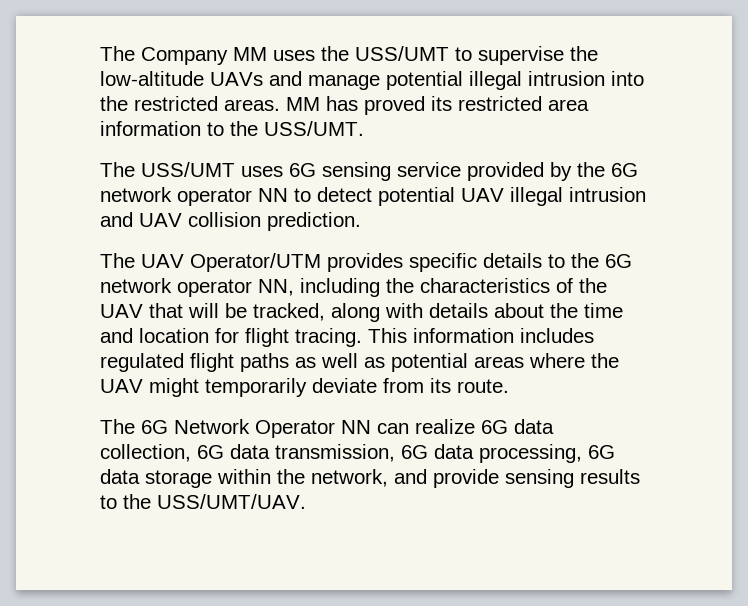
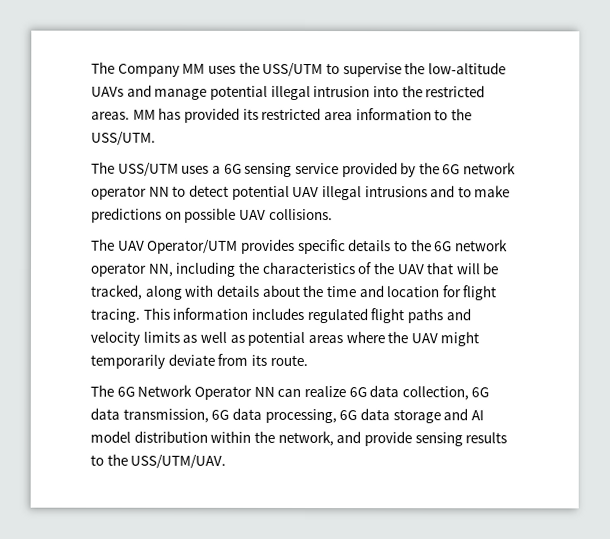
[355,46,449,61] USS/UMT -> [262,62,324,78] USS/UTM
[364,96,425,115] proved -> [183,107,240,123] provided
[264,121,364,136] [100,162,283,177] USS/UMT. // The USS/UMT uses -> [91,131,156,146] [91,161,221,177] USS/UTM. // The USS/UTM uses a
[569,187,646,202] [100,212,361,231] intrusion and UAV collision prediction. -> [364,185,511,198] [91,207,333,223] intrusions and to make predictions on possible UAV collisions.
(289, 362) none -> [445,308,471,321] [90,331,180,346] and velocity limits
(212, 479) none -> [443,408,484,421] [90,430,208,443] and AI model distribution
[157,494,306,509] USS/UMT/UAV. -> [130,454,227,469] USS/UTM/UAV.

